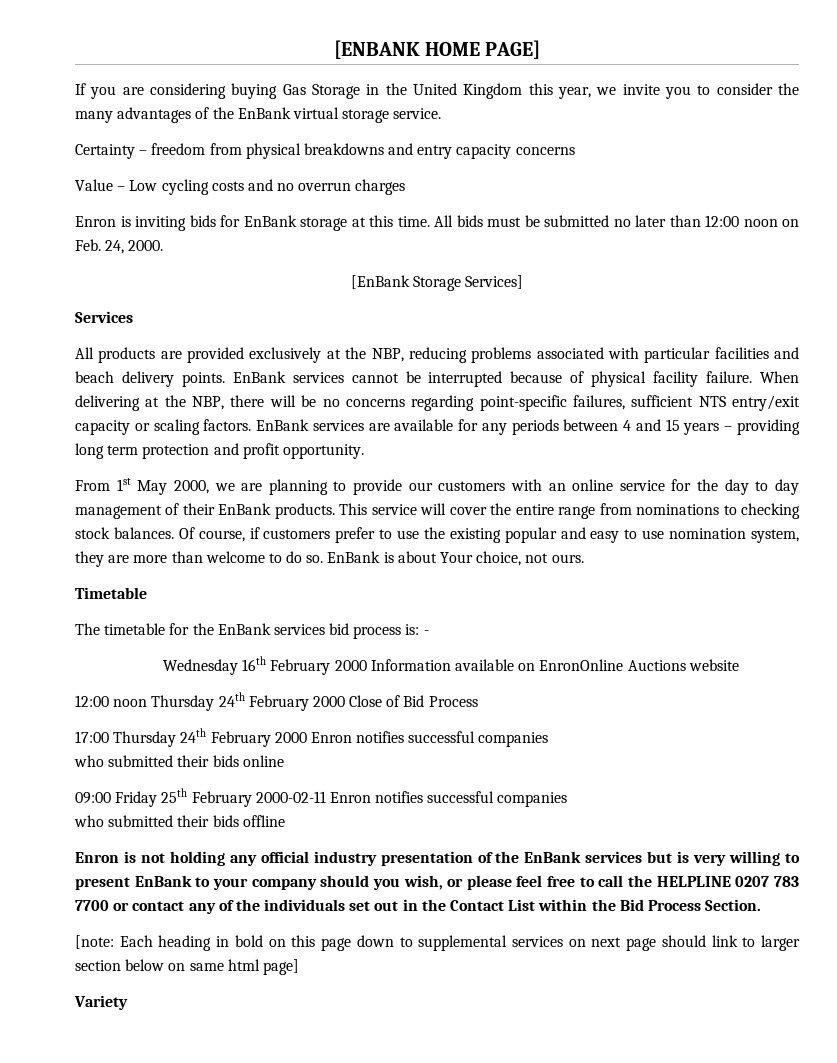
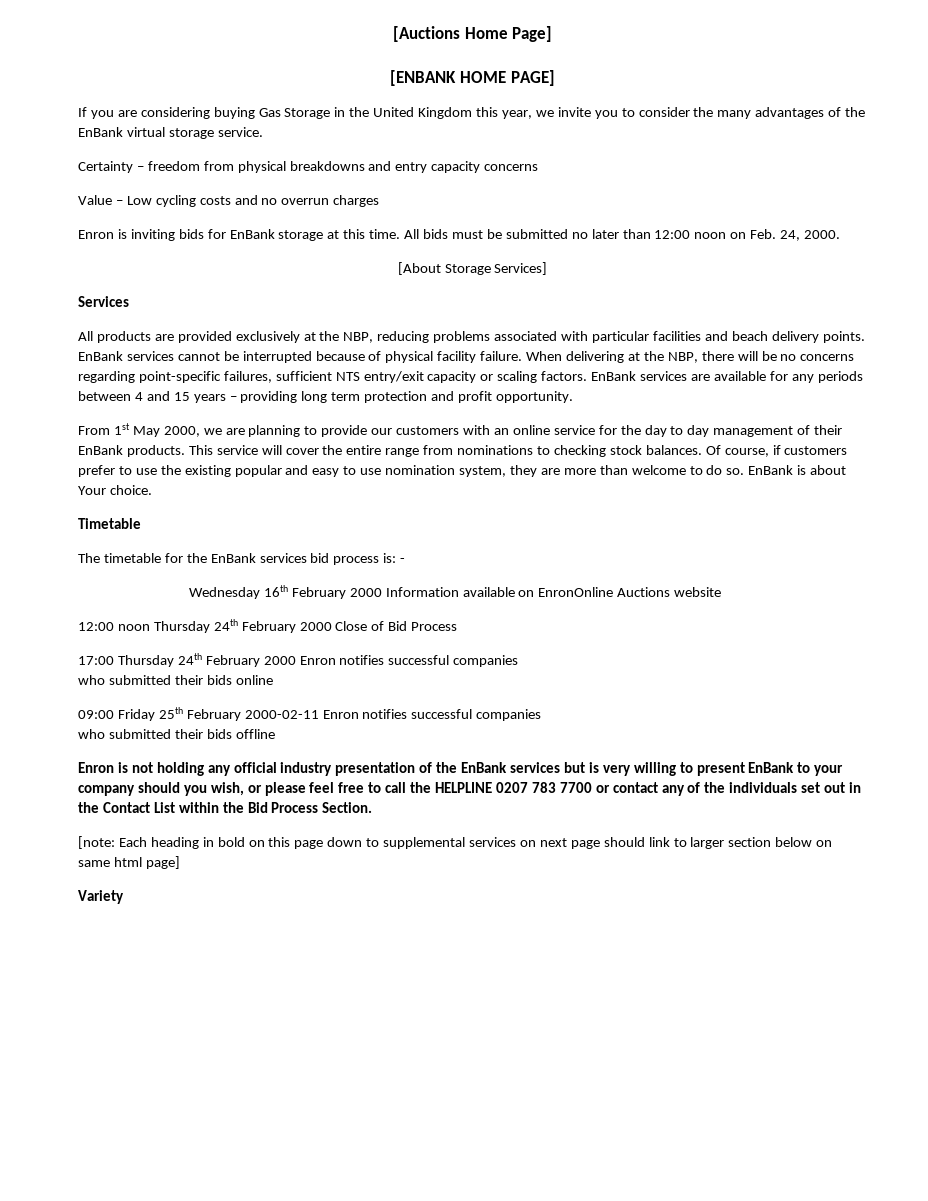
(333, 49) none -> [392,26,553,42] [Auctions Home Page] //
[350,275,410,289] [EnBank -> [397,262,441,275] [About
[476,551,584,566] choice, not ours. -> [109,485,152,495] choice.

